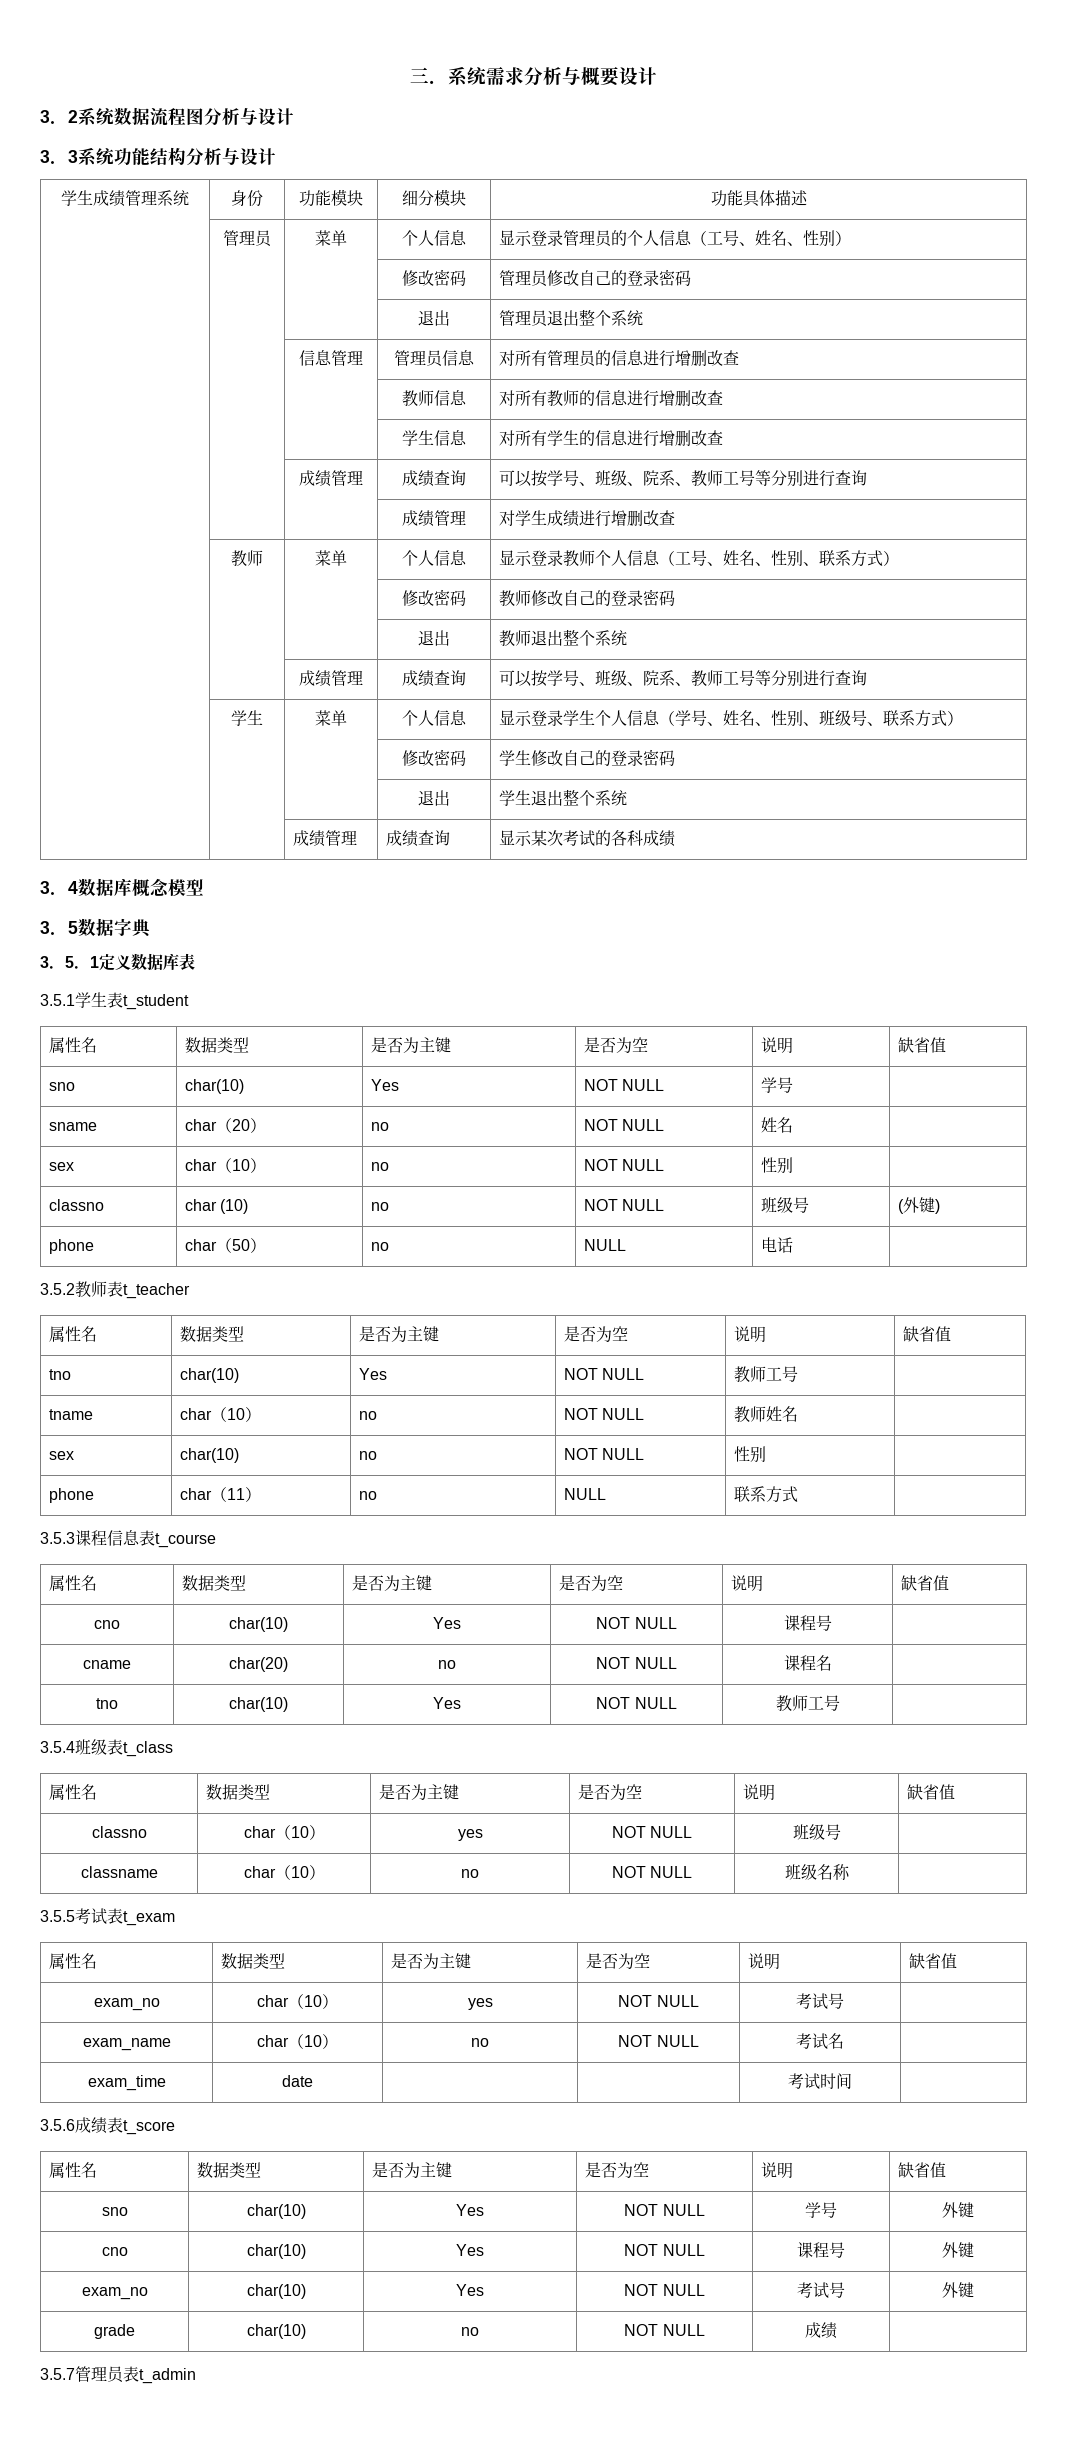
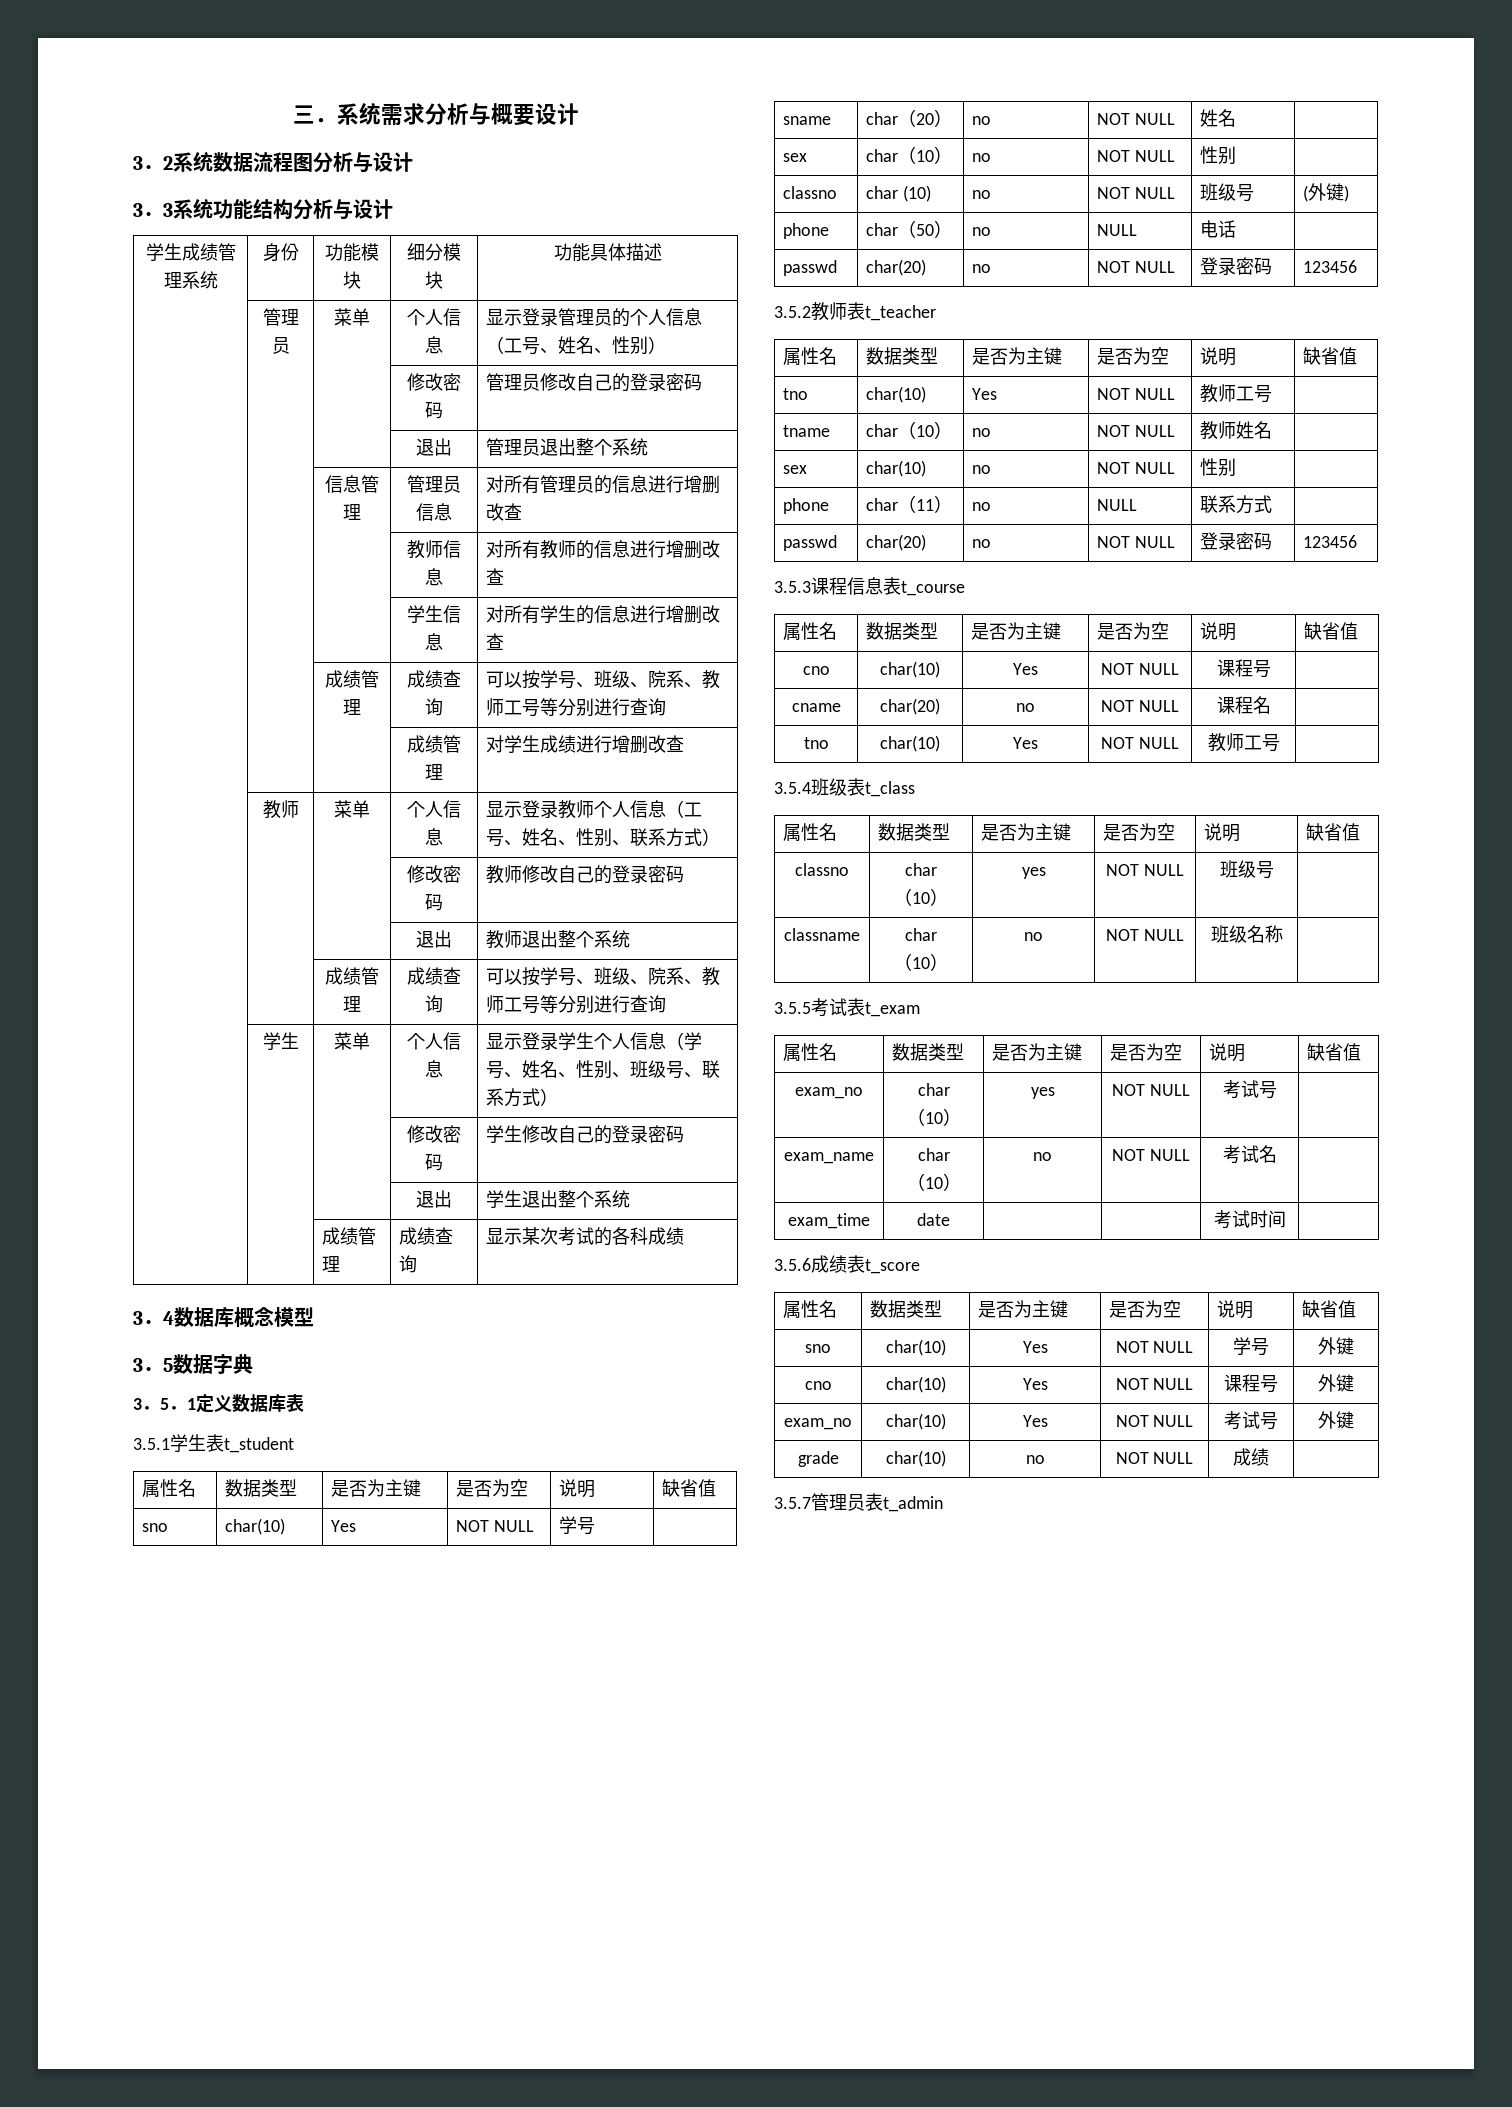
(793, 1245) none -> [783,260,838,276] [866,259,927,276] [972,264,992,273] [1097,261,1175,273] [1200,257,1273,275] [1303,260,1358,273] // passwd | char(20) | no | NOT NULL | 登录密码 | 123456
(798, 1494) none -> [783,535,838,551] [866,534,927,551] [972,539,992,548] [1097,536,1175,548] [1200,532,1273,550] [1303,535,1358,548] // passwd | char(20) | no | NOT NULL | 登录密码 | 123456

